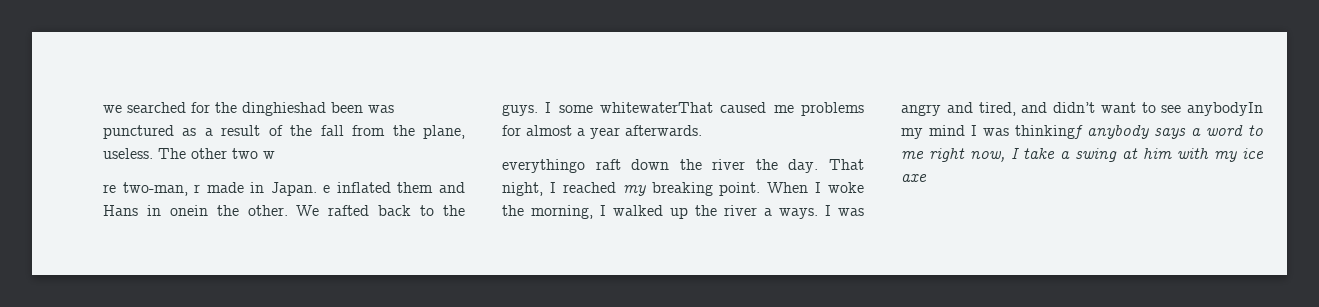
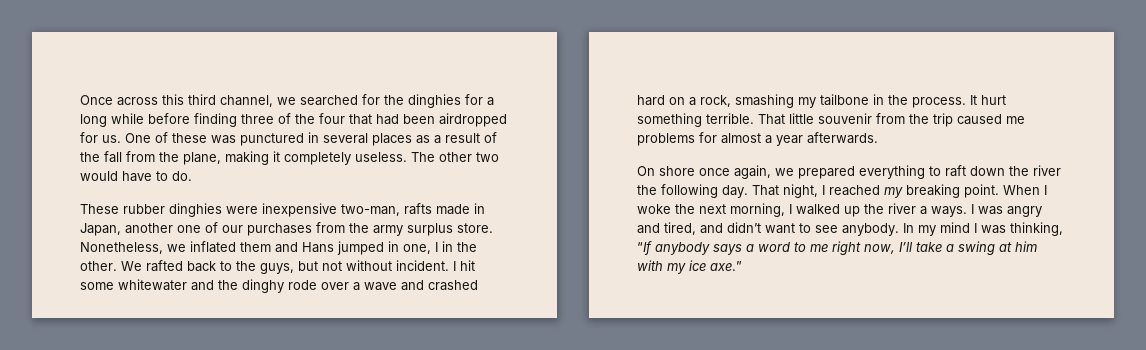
[103,102,394,116] [103,125,174,139] we searched for the dinghieshad been was punctured -> [80,94,494,108] [80,113,507,127] [80,132,412,146] Once across this third channel, we searched for the dinghies for a long while before finding three of the four that had been airdropped for us. One of these was punctured in several places
(466, 132) none -> [225,151,351,165] making it completely
[263,151,275,159] [103,182,465,196] [103,205,208,216] w // re two-man, r made in Japan. e inflated them and Hans in onein -> [80,171,192,182] [80,203,485,217] [80,222,493,236] [80,241,453,255] would have to do. // These rubber dinghies were inexpensive two-man, rafts made in Japan, another one of our purchases from the army surplus store. Nonetheless, we inflated them and Hans jumped in one, I in
[502,102,713,116] guys. I some whitewaterThat -> [260,260,475,274] [80,279,478,293] [637,94,1006,108] [637,113,953,127] guys, but not without incident. I hit some whitewater and the dinghy rode over a wave and crashed hard on a rock, smashing my tailbone in the process. It hurt something terrible. That little souvenir from the trip
[502,159,585,173] everythingo -> [637,165,941,179] On shore once again, we prepared everything to
(778, 164) none -> [661,184,718,198] following
(524, 210) none -> [699,204,726,214] next
[1187,102,1263,116] anybodyIn -> [842,223,914,236] anybody. In
[1015,125,1084,139] thinkingf -> [1010,222,1063,236] [637,241,652,255] thinking, “If
[1011,148,1019,159] I -> [899,242,913,252] I’ll
[901,174,927,183] axe -> [710,261,742,271] axe.”

